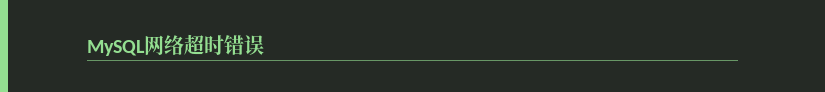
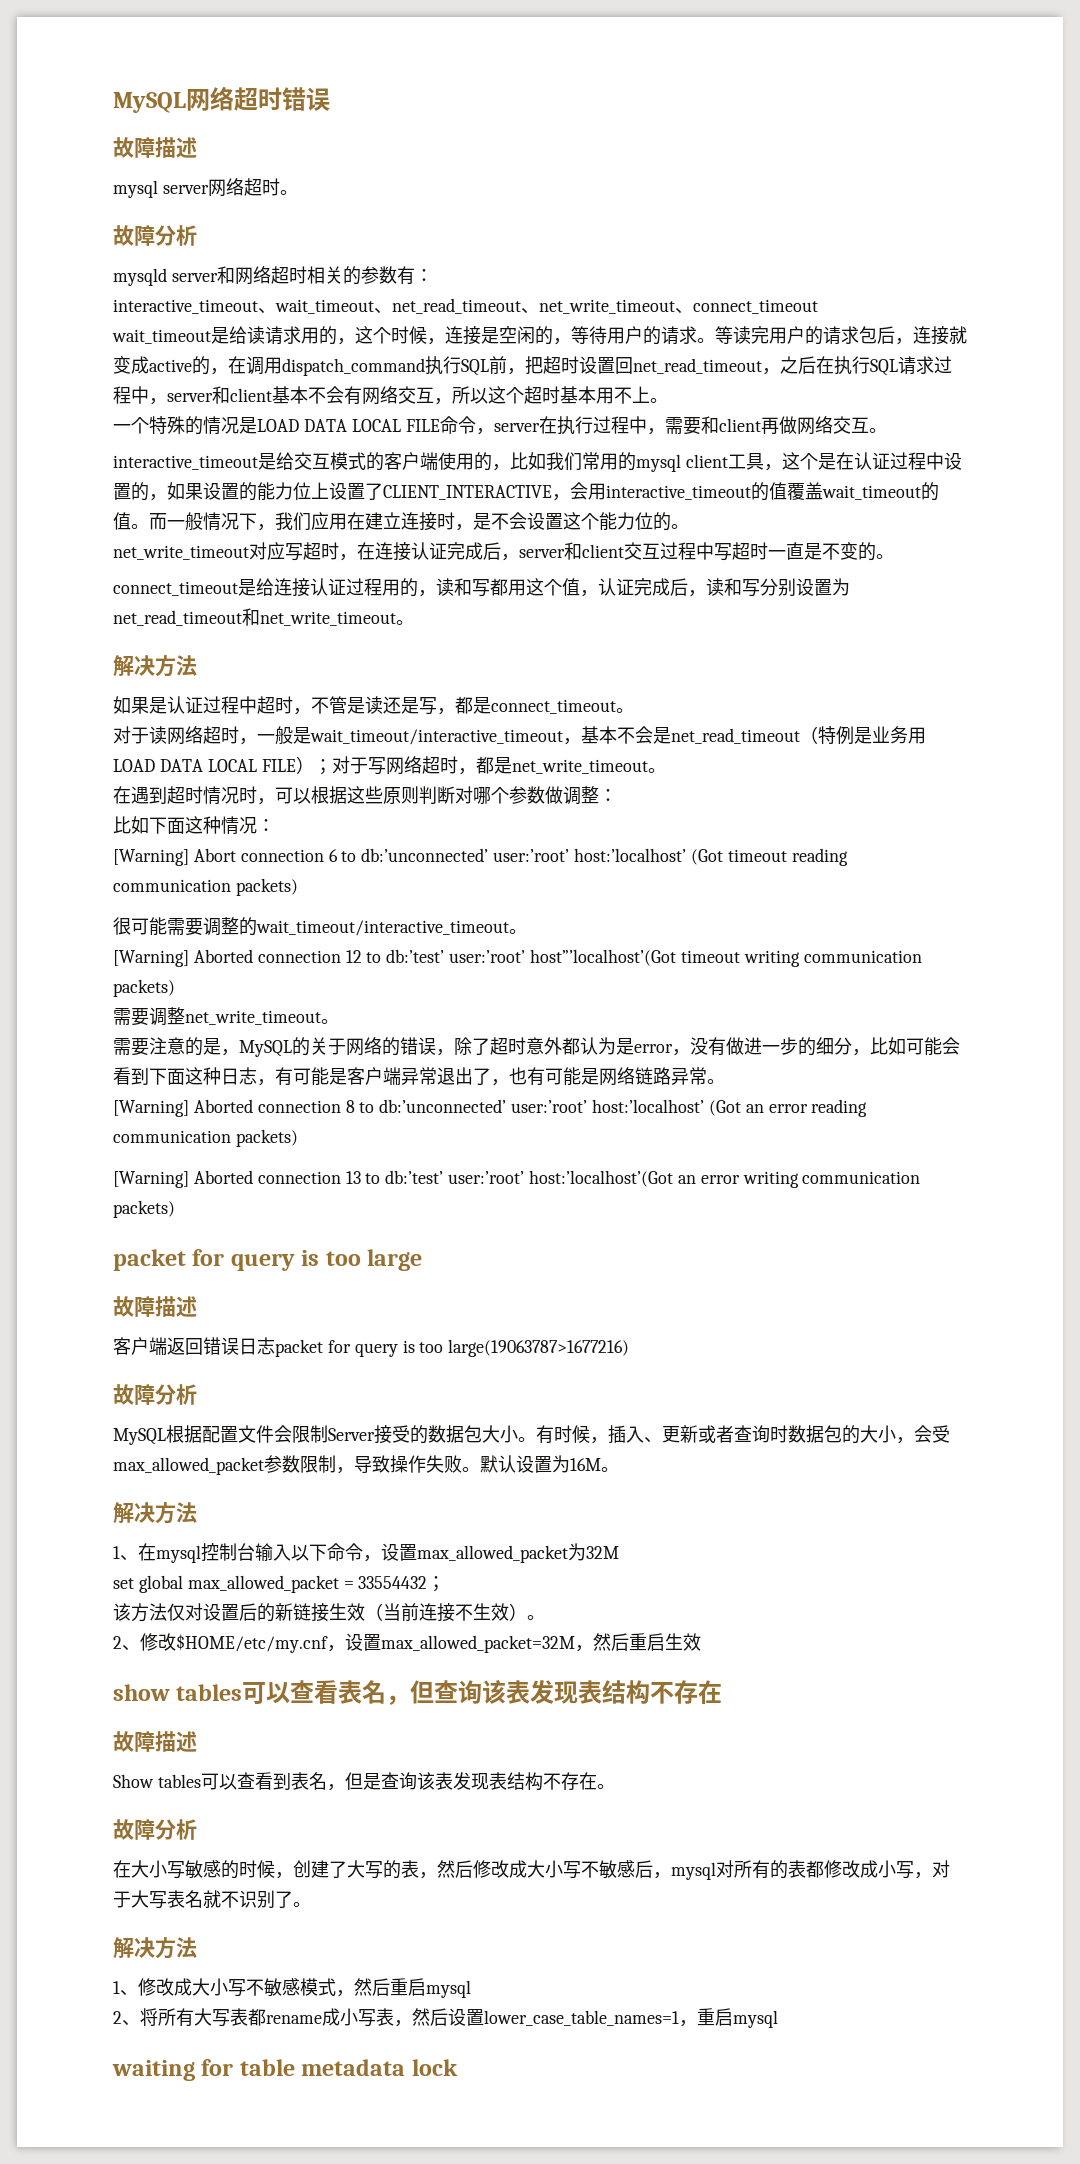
(264, 45) none -> [113,137,197,158] [113,178,298,198] [113,225,197,246] [113,266,433,286] [113,298,818,314] [112,326,967,345] [113,356,952,376] [113,386,668,405] [113,416,887,435] [113,452,962,472] [113,482,939,501] [113,512,689,531] [113,542,894,561] [113,578,850,597] [113,608,414,626] [113,655,197,677] [113,696,634,715] [113,726,926,745] [113,756,666,775] [113,786,617,805] [113,816,275,835] [113,848,848,866] [113,878,298,896] [113,917,527,936] [113,949,922,967] [113,979,175,997] [113,1007,339,1026] [113,1037,960,1057] [113,1067,725,1086] [113,1099,868,1117] [113,1129,298,1147] [113,1170,921,1188] [113,1200,175,1218] [113,1249,423,1271] [113,1296,197,1317] [113,1337,630,1357] [113,1384,197,1405] [113,1425,950,1445] [113,1455,619,1475] [113,1502,197,1524] [113,1543,619,1563] [113,1575,446,1593] [113,1603,545,1622] [113,1633,701,1653] [113,1680,723,1705] [113,1731,197,1752] [113,1772,615,1791] [113,1819,197,1840] [113,1860,950,1880] [113,1890,311,1909] [113,1937,197,1959] [113,1978,471,1998] [113,2008,778,2028] [112,2059,458,2081] // 故障描述 // mysql server网络超时。 // 故障分析 // mysqld server和网络超时相关的参数有： // interactive_timeout、wait_timeout、net_read_timeout、net_write_timeout、connect_timeout // wait_timeout是给读请求用的，这个时候，连接是空闲的，等待用户的请求。等读完用户的请求包后，连接就变成active的，在调用dispatch_command执行SQL前，把超时设置回net_read_timeout，之后在执行SQL请求过程中，server和client基本不会有网络交互，所以这个超时基本用不上。 // 一个特殊的情况是LOAD DATA LOCAL FILE命令，server在执行过程中，需要和client再做网络交互。 // interactive_timeout是给交互模式的客户端使用的，比如我们常用的mysql client工具，这个是在认证过程中设置的，如果设置的能力位上设置了CLIENT_INTERACTIVE，会用interactive_timeout的值覆盖wait_timeout的值。而一般情况下，我们应用在建立连接时，是不会设置这个能力位的。 // net_write_timeout对应写超时，在连接认证完成后，server和client交互过程中写超时一直是不变的。 // connect_timeout是给连接认证过程用的，读和写都用这个值，认证完成后，读和写分别设置为net_read_timeout和net_write_timeout。 // 解决方法 // 如果是认证过程中超时，不管是读还是写，都是connect_timeout。 // 对于读网络超时，一般是wait_timeout/interactive_timeout，基本不会是net_read_timeout（特例是业务用LOAD DATA LOCAL FILE）；对于写网络超时，都是net_write_timeout。 // 在遇到超时情况时，可以根据这些原则判断对哪个参数做调整： // 比如下面这种情况： // [Warning] Abort connection 6 to db:’unconnected’ user:’root’ host:’localhost’ (Got timeout reading communication packets) // 很可能需要调整的wait_timeout/interactive_timeout。 // [Warning] Aborted connection 12 to db:’test’ user:’root’ host”’localhost’(Got timeout writing communication packets) // 需要调整net_write_timeout。 // 需要注意的是，MySQL的关于网络的错误，除了超时意外都认为是error，没有做进一步的细分，比如可能会看到下面这种日志，有可能是客户端异常退出了，也有可能是网络链路异常。 // [Warning] Aborted connection 8 to db:’unconnected’ user:’root’ host:’localhost’ (Got an error reading communication packets) // [Warning] Aborted connection 13 to db:’test’ user:’root’ host:’localhost’(Got an error writing communication packets) // packet for query is too large // 故障描述 // 客户端返回错误日志packet for query is too large(19063787>1677216) // 故障分析 // MySQL根据配置文件会限制Server接受的数据包大小。有时候，插入、更新或者查询时数据包的大小，会受max_allowed_packet参数限制，导致操作失败。默认设置为16M。 // 解决方法 // 1、在mysql控制台输入以下命令，设置max_allowed_packet为32M // set global max_allowed_packet = 33554432； // 该方法仅对设置后的新链接生效（当前连接不生效）。 // 2、修改$HOME/etc/my.cnf，设置max_allowed_packet=32M，然后重启生效 // show tables可以查看表名，但查询该表发现表结构不存在 // 故障描述 // Show tables可以查看到表名，但是查询该表发现表结构不存在。 // 故障分析 // 在大小写敏感的时候，创建了大写的表，然后修改成大小写不敏感后，mysql对所有的表都修改成小写，对于大写表名就不识别了。 // 解决方法 // 1、修改成大小写不敏感模式，然后重启mysql // 2、将所有大写表都rename成小写表，然后设置lower_case_table_names=1，重启mysql // waiting for table metadata lock

